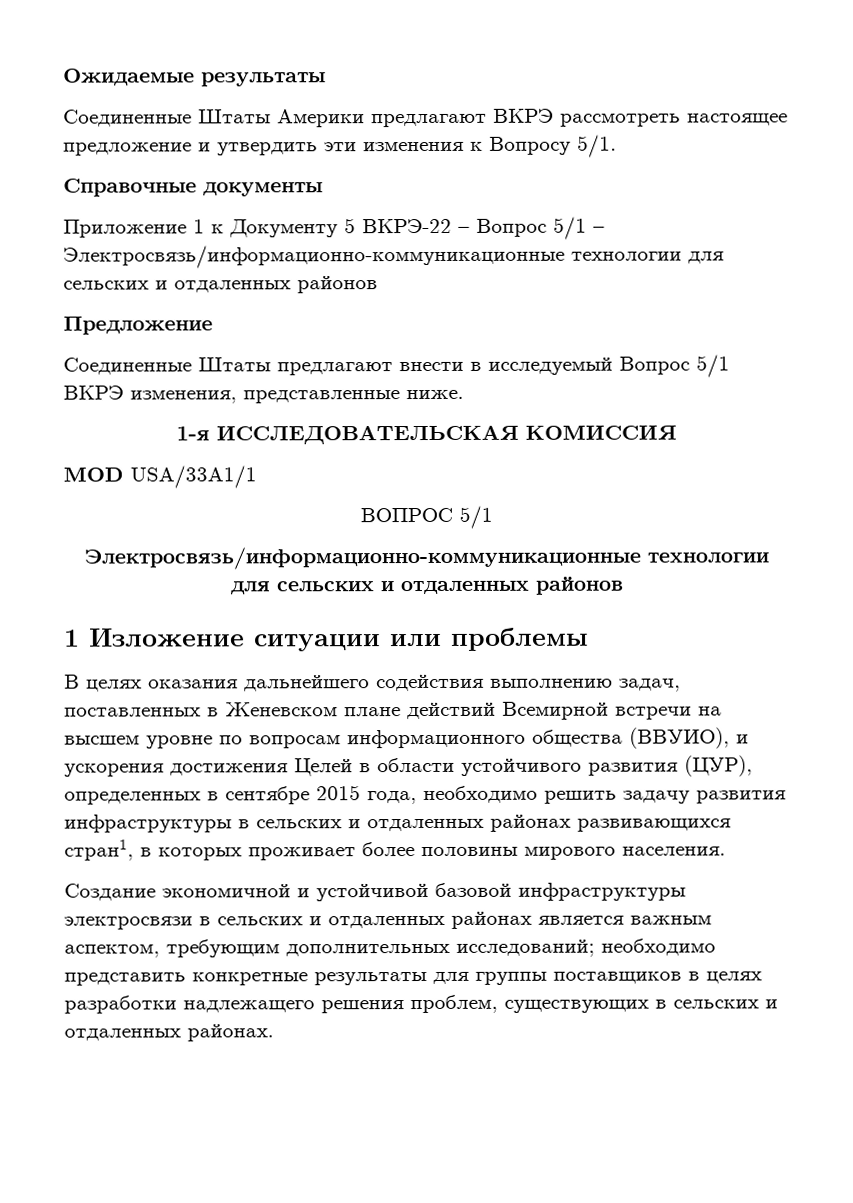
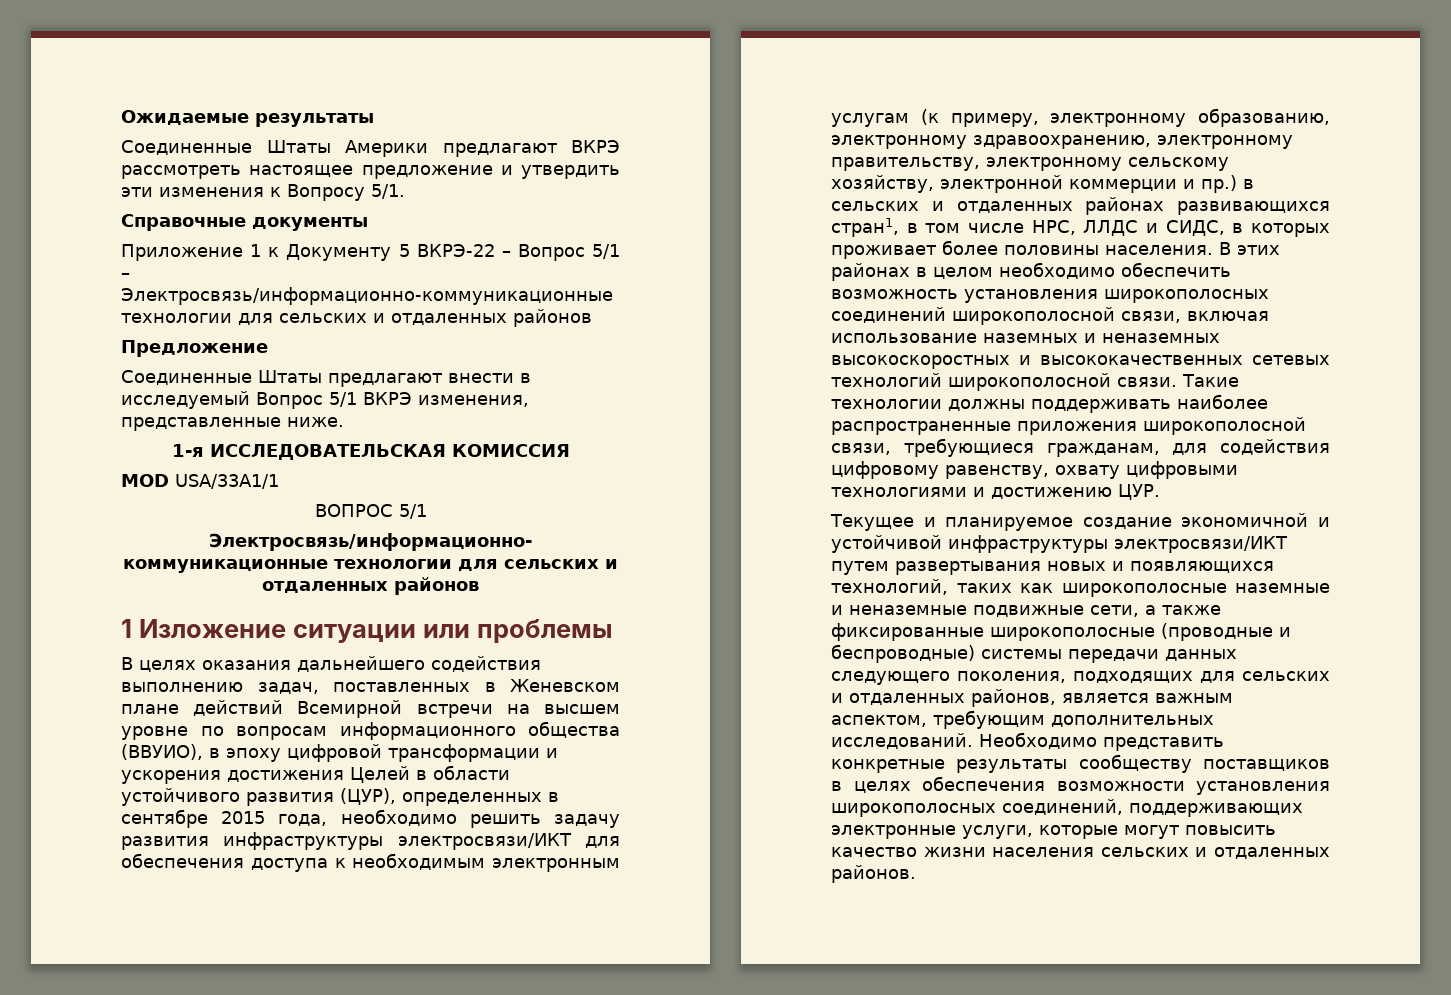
(730, 738) none -> [209,744,540,762] в эпоху цифровой трансформации
(232, 823) none -> [397,833,620,850] [121,853,620,872] [831,108,1330,127] [831,135,1293,149] [831,157,1229,171] [831,175,1237,193] электросвязи/ИКТ для обеспечения доступа к необходимым электронным услугам (к примеру, электронному образованию, электронному здравоохранению, электронному правительству, электронному сельскому хозяйству, электронной коммерции и пр.)
(152, 852) none -> [925,220,1244,236] том числе НРС, ЛЛДС и СИДС, в
[524,846,616,860] мирового -> (1099, 250) none
[64,882,686,902] [64,910,532,930] // Создание экономичной и устойчивой базовой инфраструктуры электросвязи в сельских и отдаленных районах -> [1219,242,1280,255] [831,262,1231,281] [831,289,1269,303] [831,307,1269,325] [831,333,1220,343] [831,355,1330,369] [831,373,1239,391] [831,394,1268,413] [831,417,1306,435] [831,438,1330,457] [831,461,1238,479] [831,484,1160,500] [830,513,1330,531] [831,535,1288,553] [831,561,1274,575] [831,579,1330,597] [831,605,1221,617] [831,623,1291,641] [831,644,1237,663] [831,671,1330,685] [831,689,1056,707] В этих районах в целом необходимо обеспечить возможность установления широкополосных соединений широкополосной связи, включая использование наземных и неназемных высокоскоростных и высококачественных сетевых технологий широкополосной связи. Такие технологии должны поддерживать наиболее распространенные приложения широкополосной связи, требующиеся гражданам, для содействия цифровому равенству, охвату цифровыми технологиями и достижению ЦУР. // Текущее и планируемое создание экономичной и устойчивой инфраструктуры электросвязи/ИКТ путем развертывания новых и появляющихся технологий, таких как широкополосные наземные и неназемные подвижные сети, а также фиксированные широкополосные (проводные и беспроводные) системы передачи данных следующего поколения, подходящих для сельских и отдаленных районов,
[456,938,716,957] исследований; необходимо -> [831,732,1097,749] исследований. Необходимо
[433,971,547,985] для группы -> [1078,754,1192,773] сообществу
[64,994,778,1014] [64,1023,274,1042] разработки надлежащего решения проблем, существующих в сельских и отдаленных районах. -> [922,776,1330,795] [831,799,1303,817] [831,825,1276,839] [831,847,1330,859] [831,865,916,883] обеспечения возможности установления широкополосных соединений, поддерживающих электронные услуги, которые могут повысить качество жизни населения сельских и отдаленных районов.

